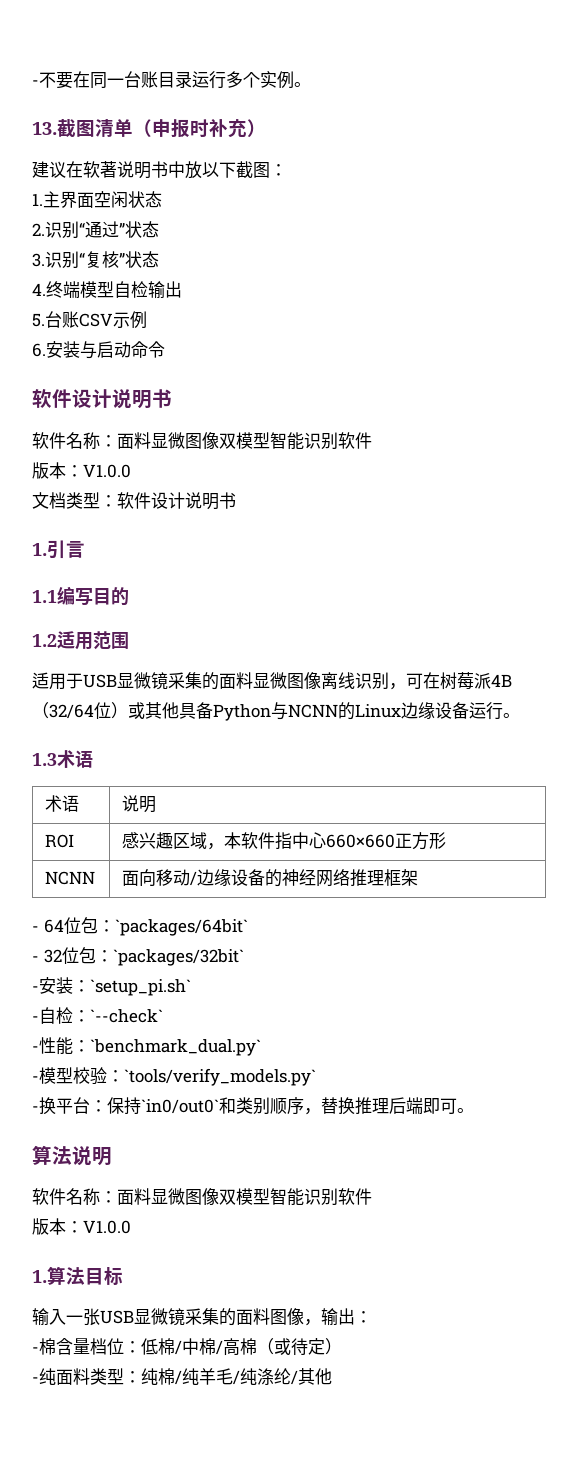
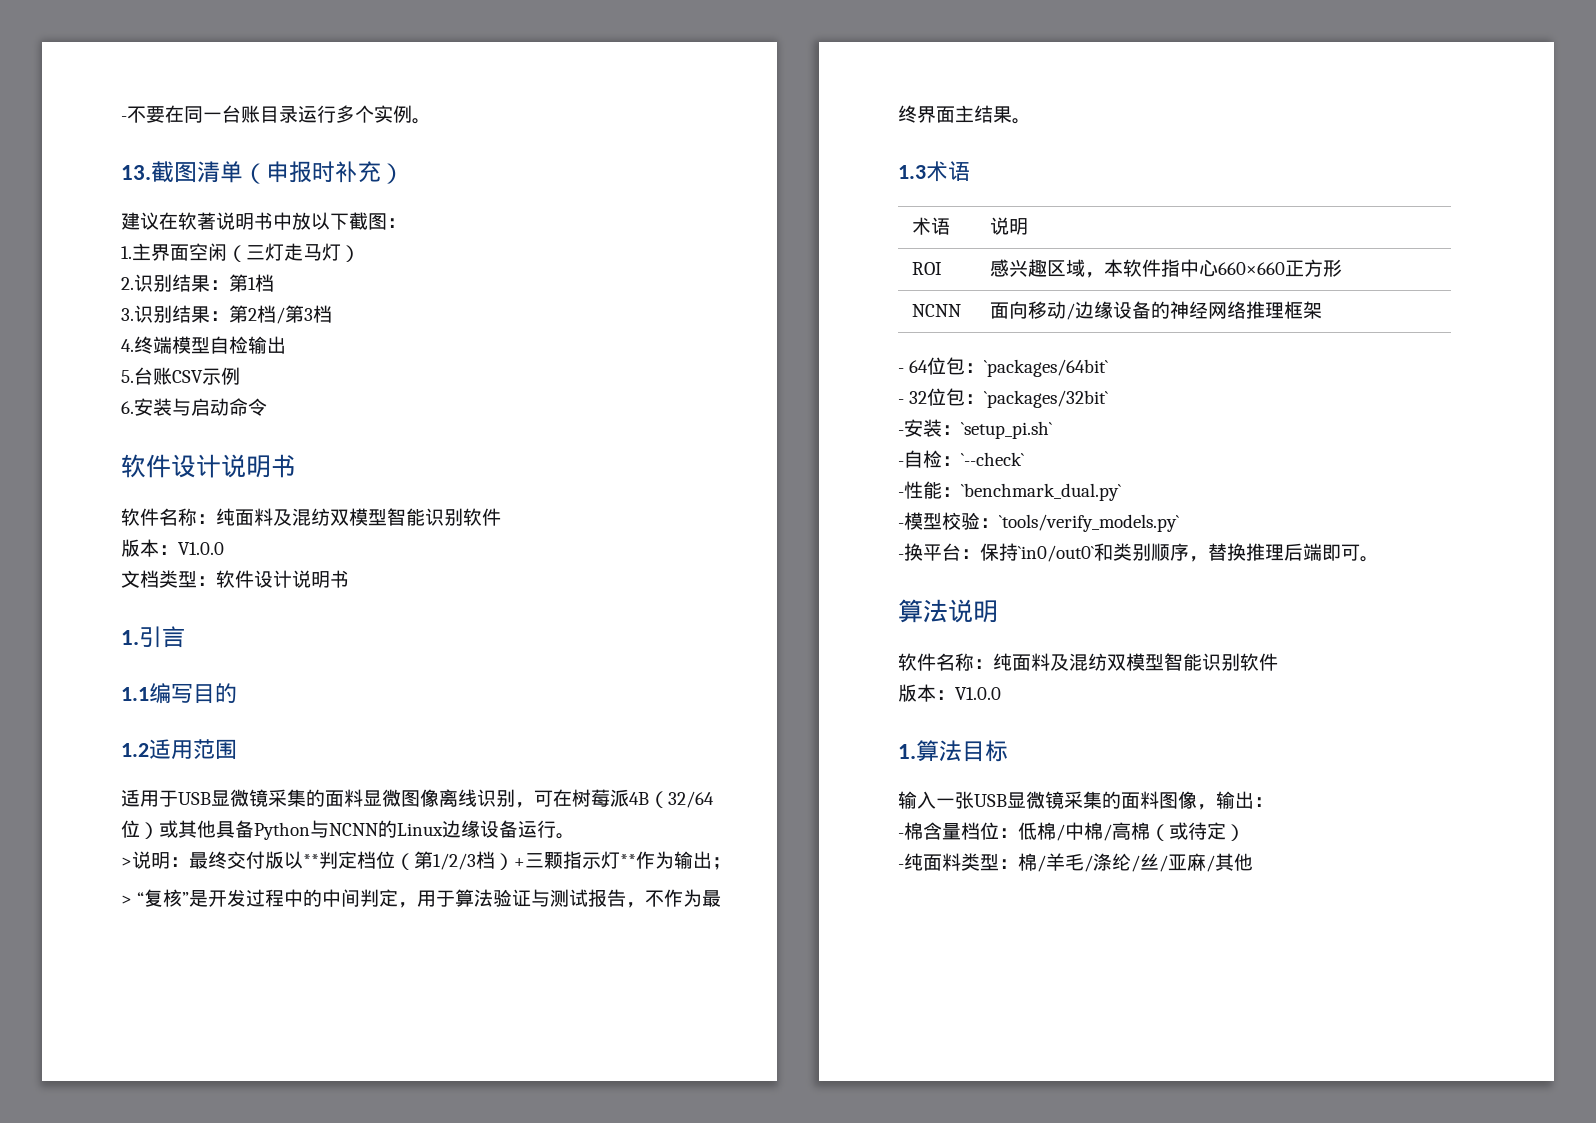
[128,191,162,208] 状态 -> [227,243,360,262] （三灯走马灯）
[79,221,159,238] [32,251,159,269] “通过”状态 // 3.识别“复核”状态 -> [172,274,274,292] [121,305,332,324] 结果：第1档 // 3.识别结果：第2档/第3档
[117,432,219,449] 面料显微图像 -> [216,508,330,526] 纯面料及混纺
(520, 715) none -> [121,851,731,870] [121,889,722,908] [898,105,1031,124] // >说明：最终交付版以**判定档位（第1/2/3档）+三颗指示灯**作为输出； // > “复核”是开发过程中的中间判定，用于算法验证与测试报告，不作为最终界面主结果。
[117,1188,219,1205] 面料显微图像 -> [993,653,1107,671] 纯面料及混纺
[141,1368,199,1385] 纯棉/纯 -> [1018,853,1046,872] 棉/
[240,1368,257,1385] 纯 -> (1093, 863) none
(298, 1377) none -> [1140,853,1215,872] 丝/亚麻/

